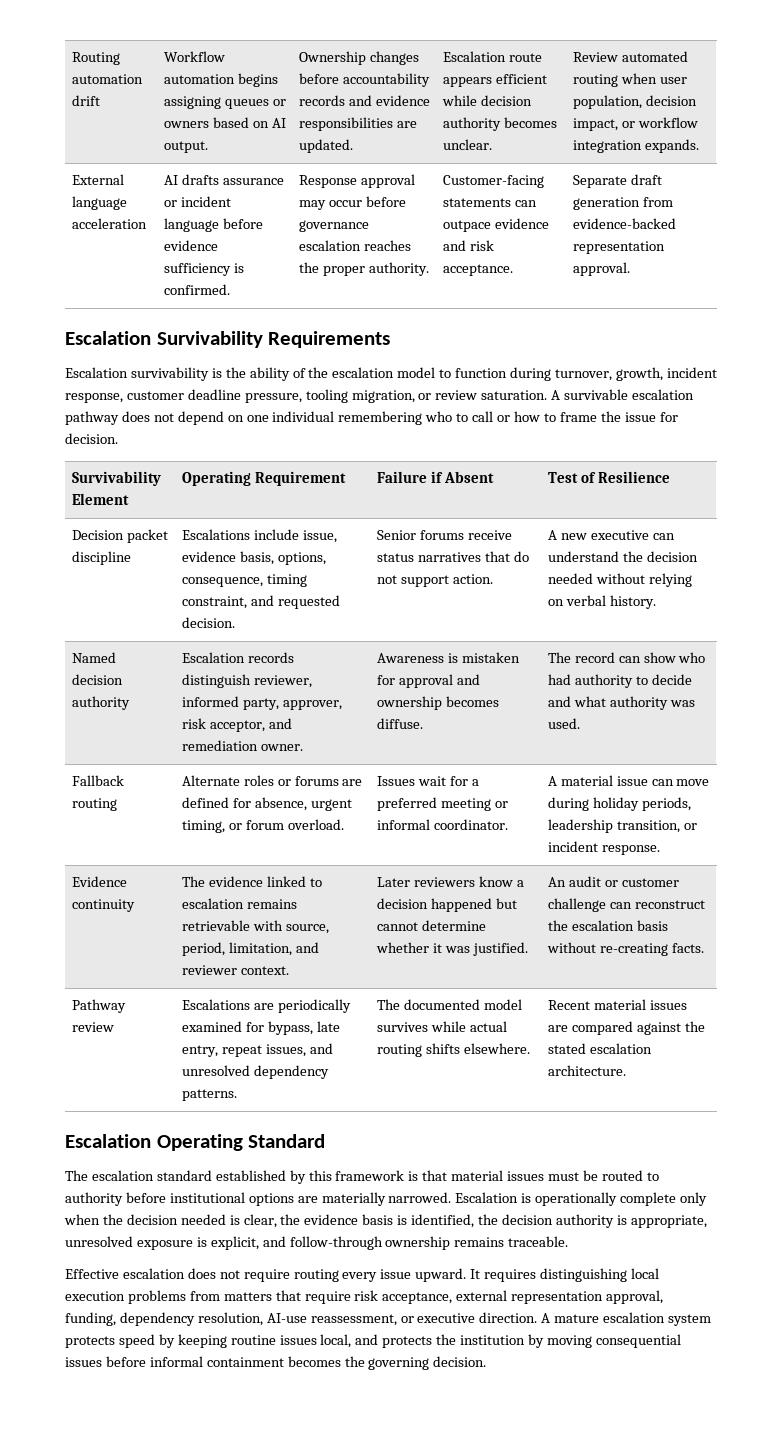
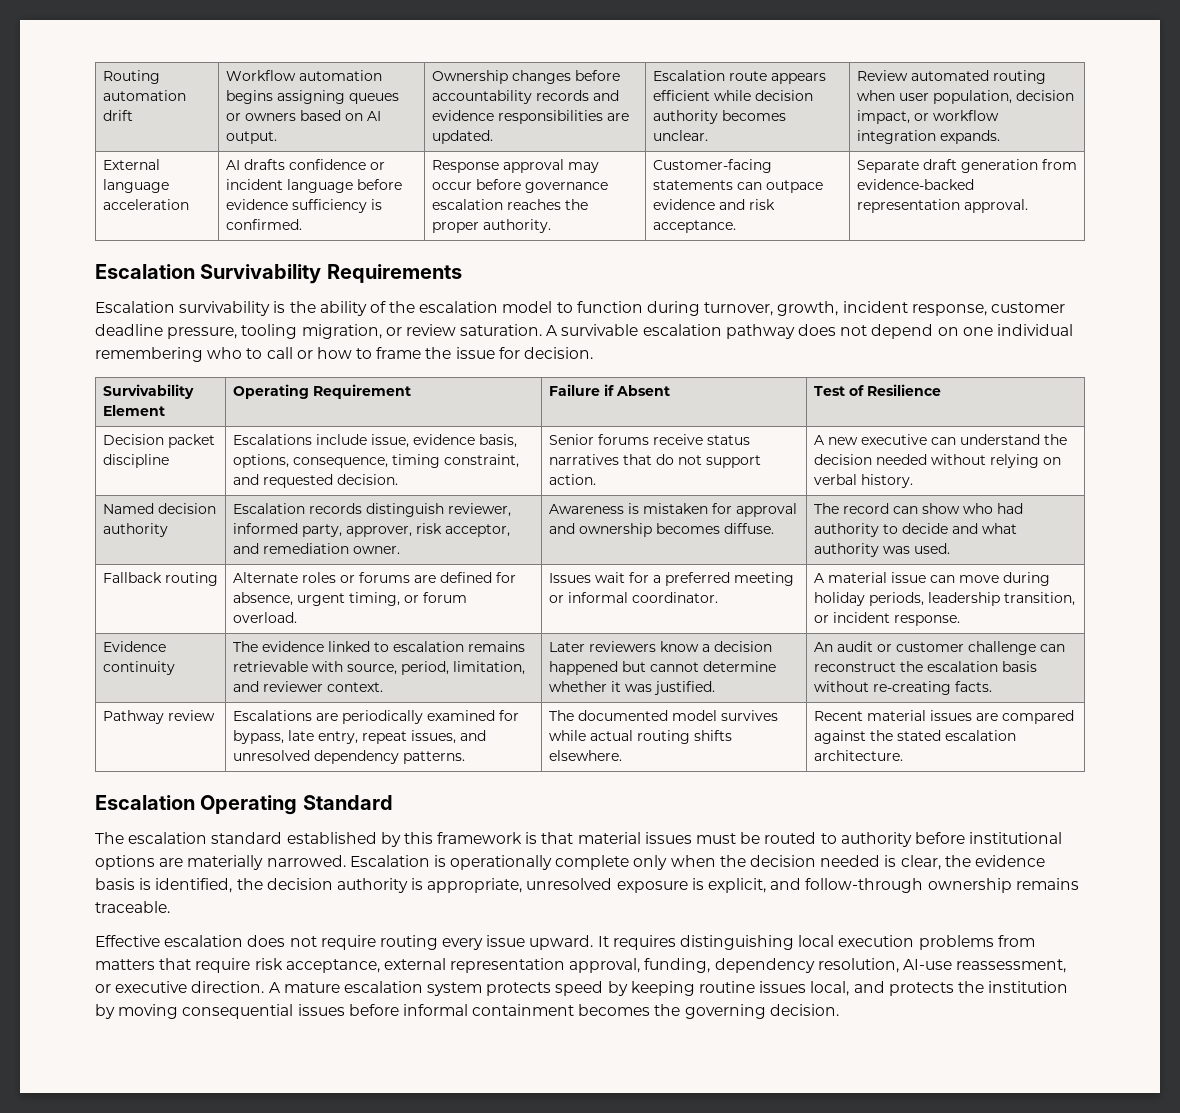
[222,178,284,185] assurance -> [288,159,366,170] confidence

